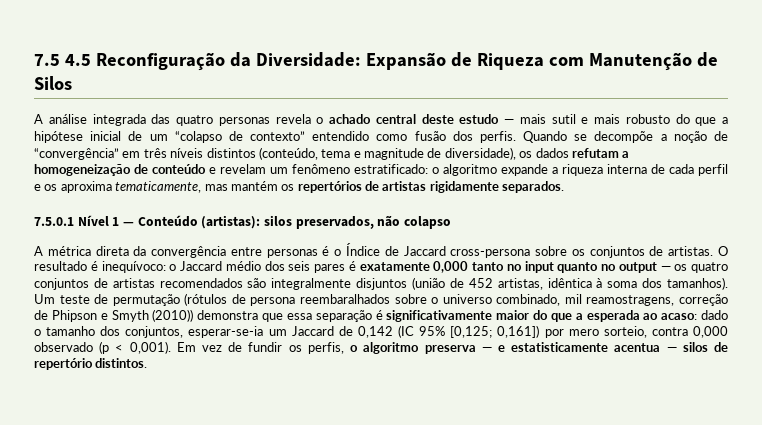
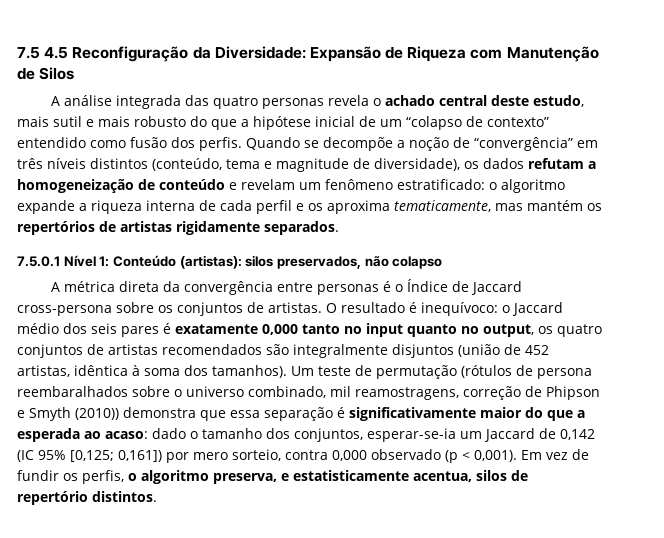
[459,114,514,124] estudo — -> [532,95,584,107] estudo,
[112,217,134,226] 1 — -> [99,256,110,267] 1:
[618,262,671,273] output — -> [483,324,534,337] output,
[424,342,677,354] preserva — e estatisticamente acentua — -> [213,470,472,484] preserva, e estatisticamente acentua,

